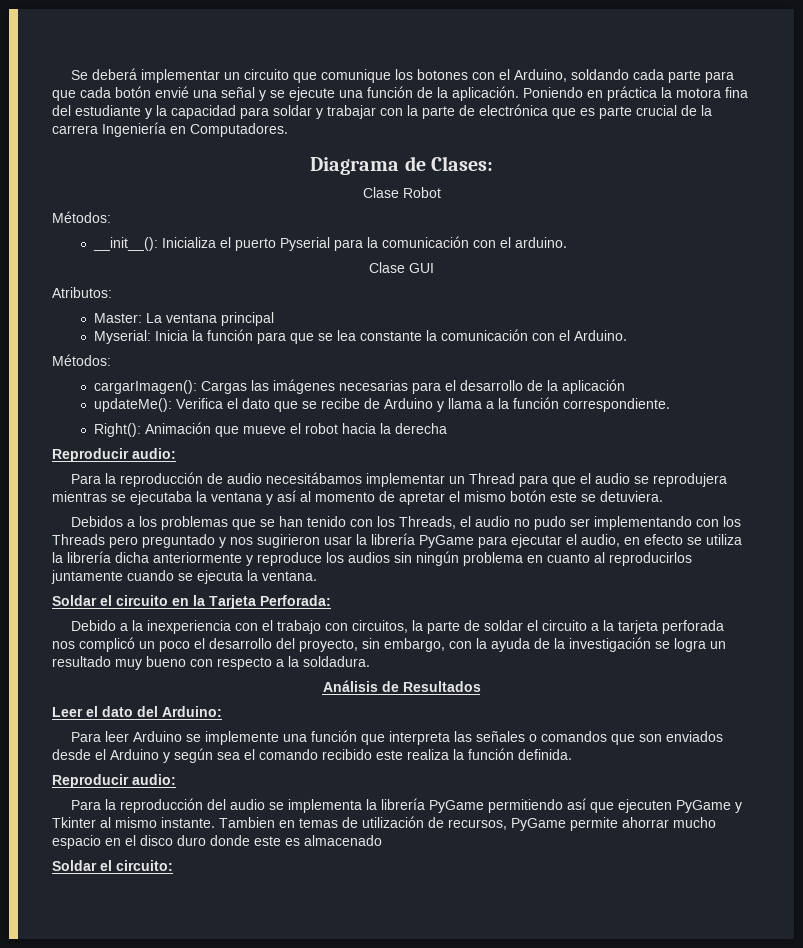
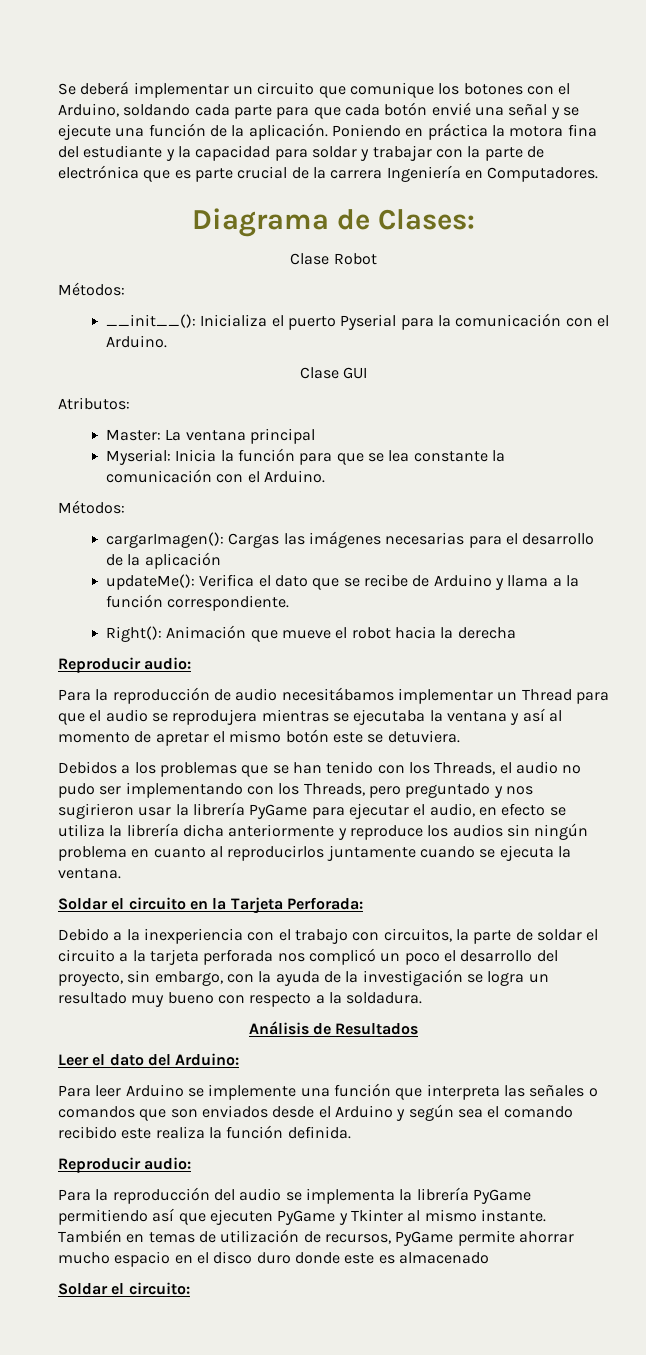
[514,237,567,248] arduino. -> [106,335,168,348] Arduino.
[52,534,105,545] Threads -> [303,783,365,796] Threads,
[219,817,275,828] Tambien -> [58,1229,122,1243] También

